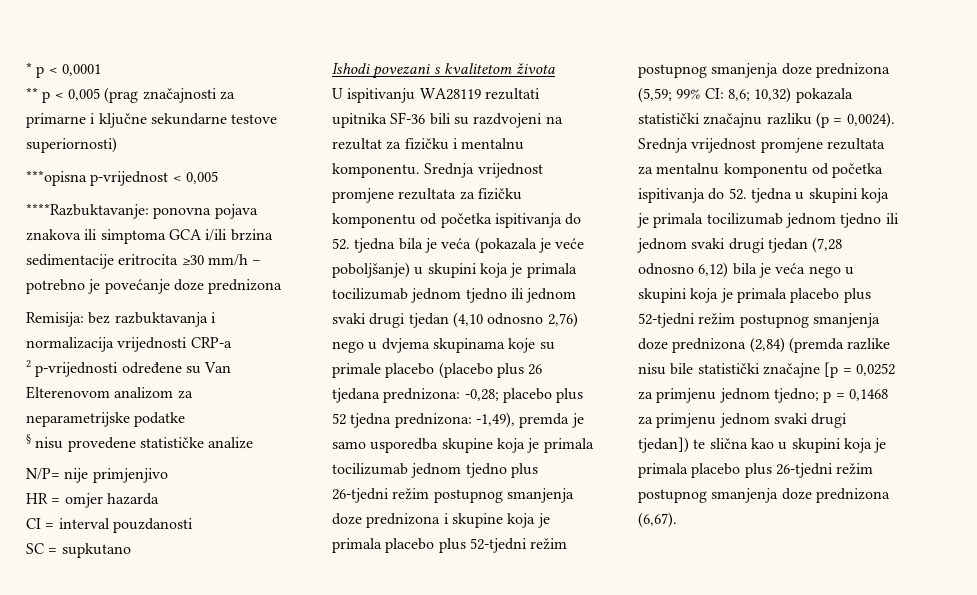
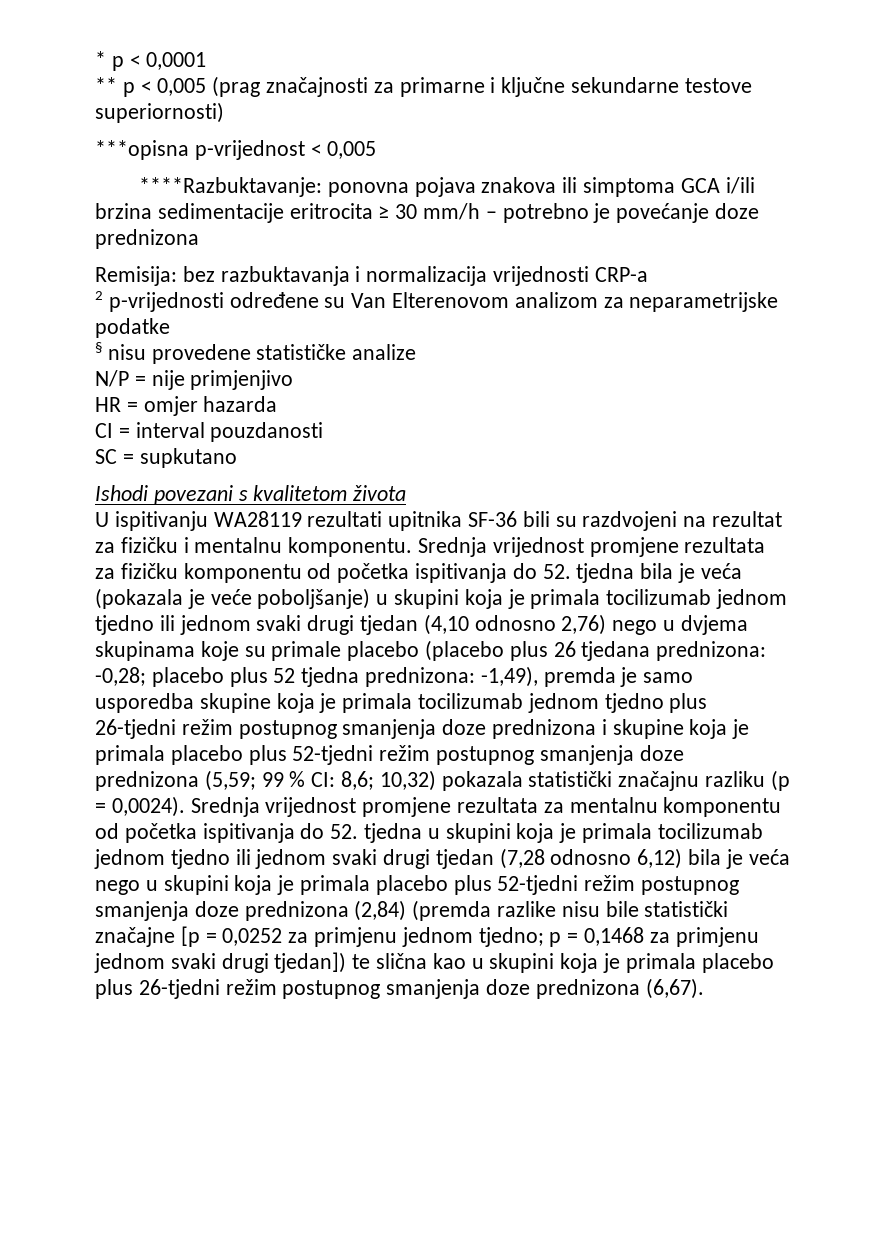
[181,255,204,265] ≥30 -> [378,204,418,219] ≥ 30
[26,468,60,480] N/P= -> [95,370,146,387] N/P =
[676,89,701,99] 99% -> [261,771,306,787] 99 %

